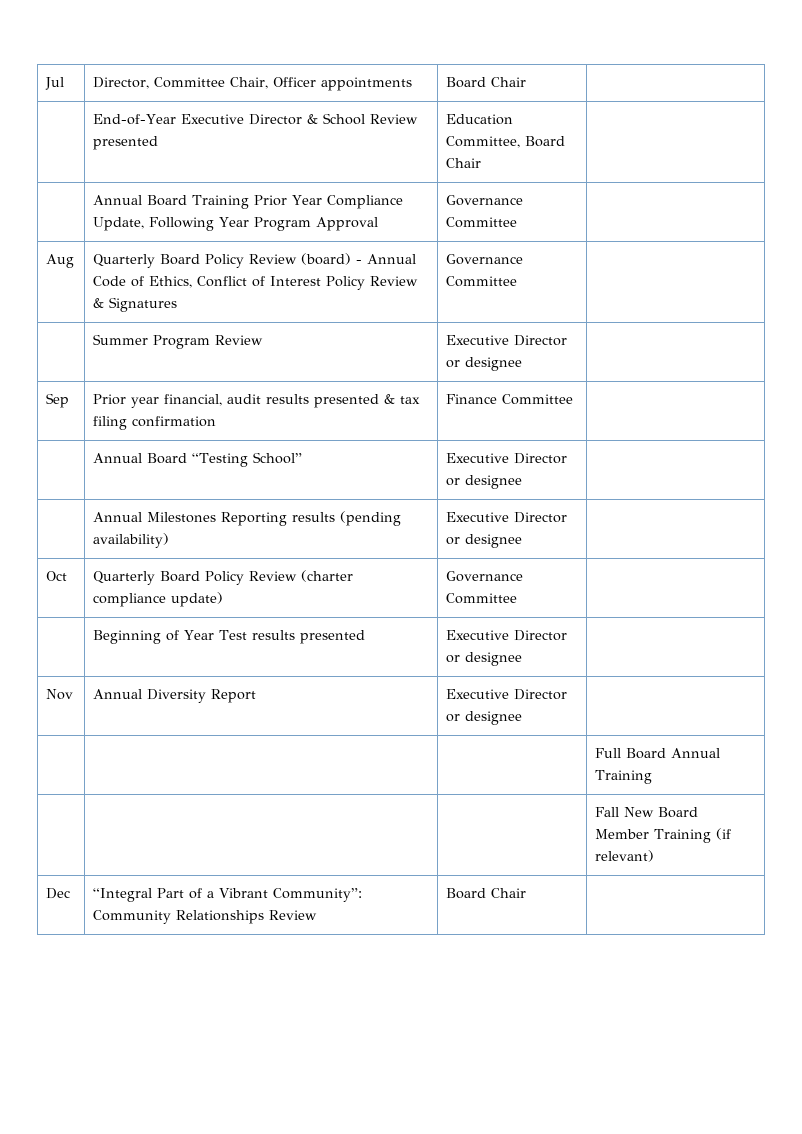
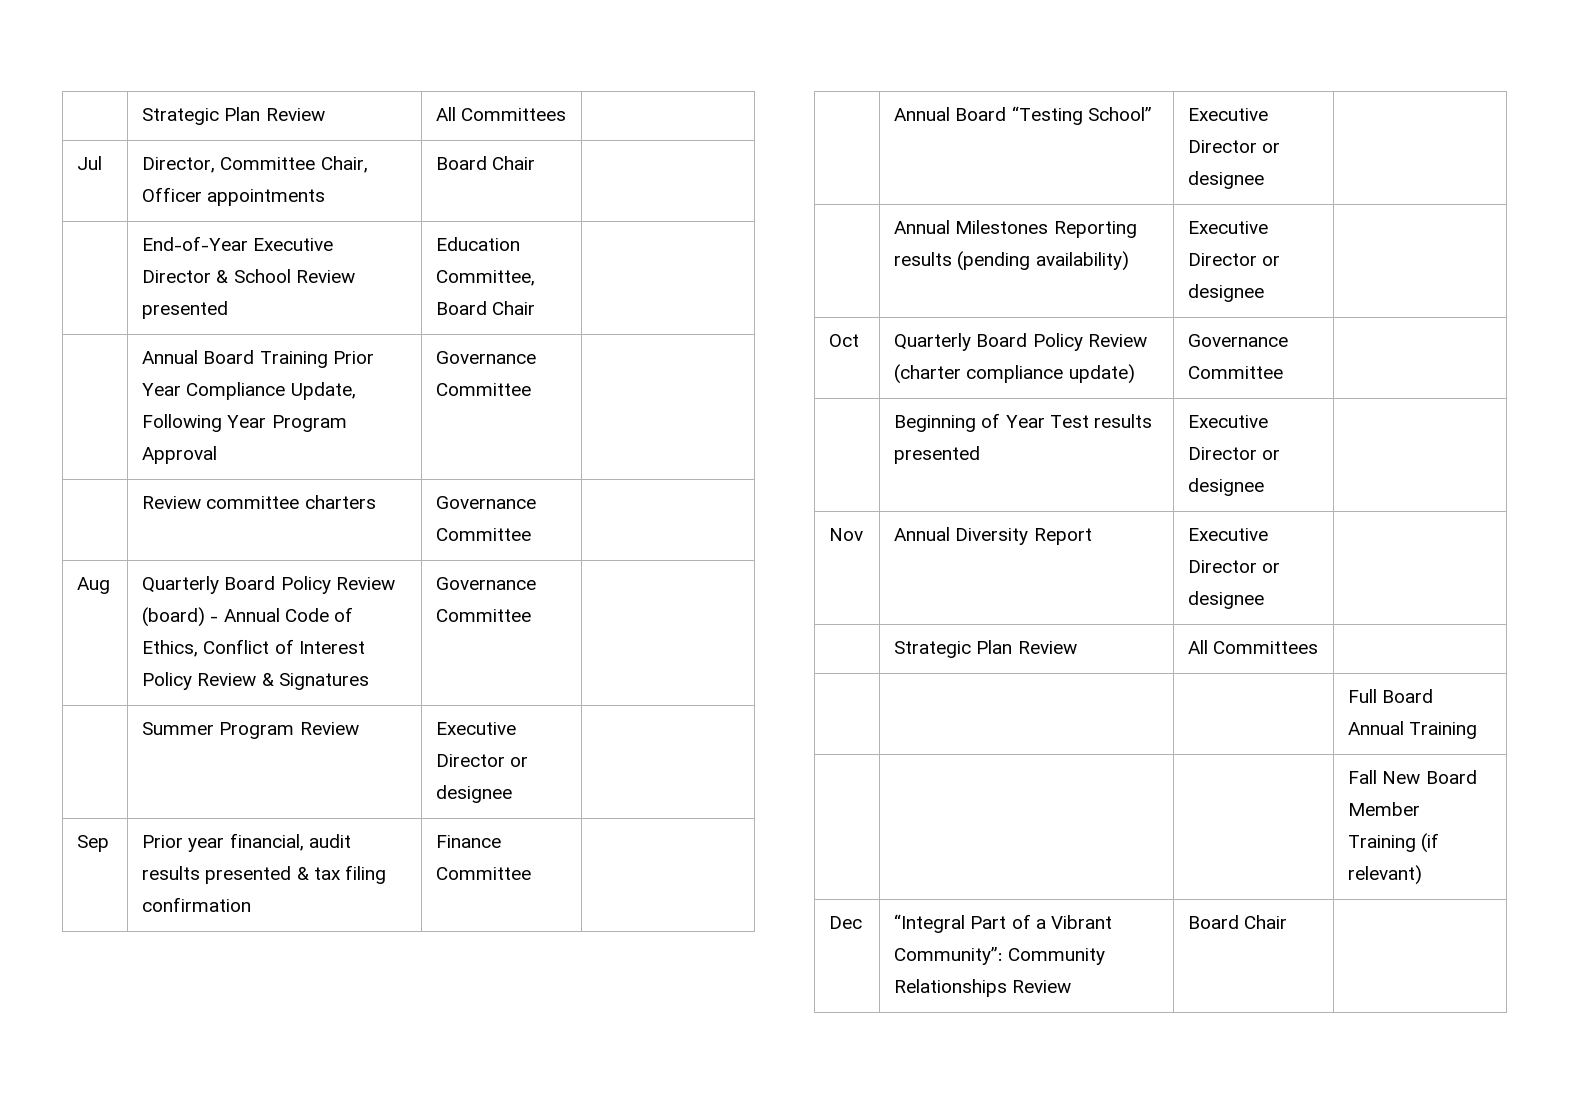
(45, 83) none -> [142,107,325,125] [436,107,567,121] | Strategic Plan Review | All Committees | //
(518, 222) none -> [142,495,376,509] [436,496,537,509] [436,528,532,541] // | Review committee charters | Governance Committee |
(523, 718) none -> [894,640,1077,658] [1188,640,1319,654] // | Strategic Plan Review | All Committees |

